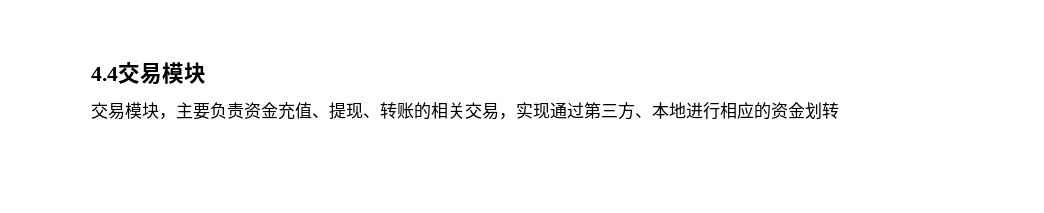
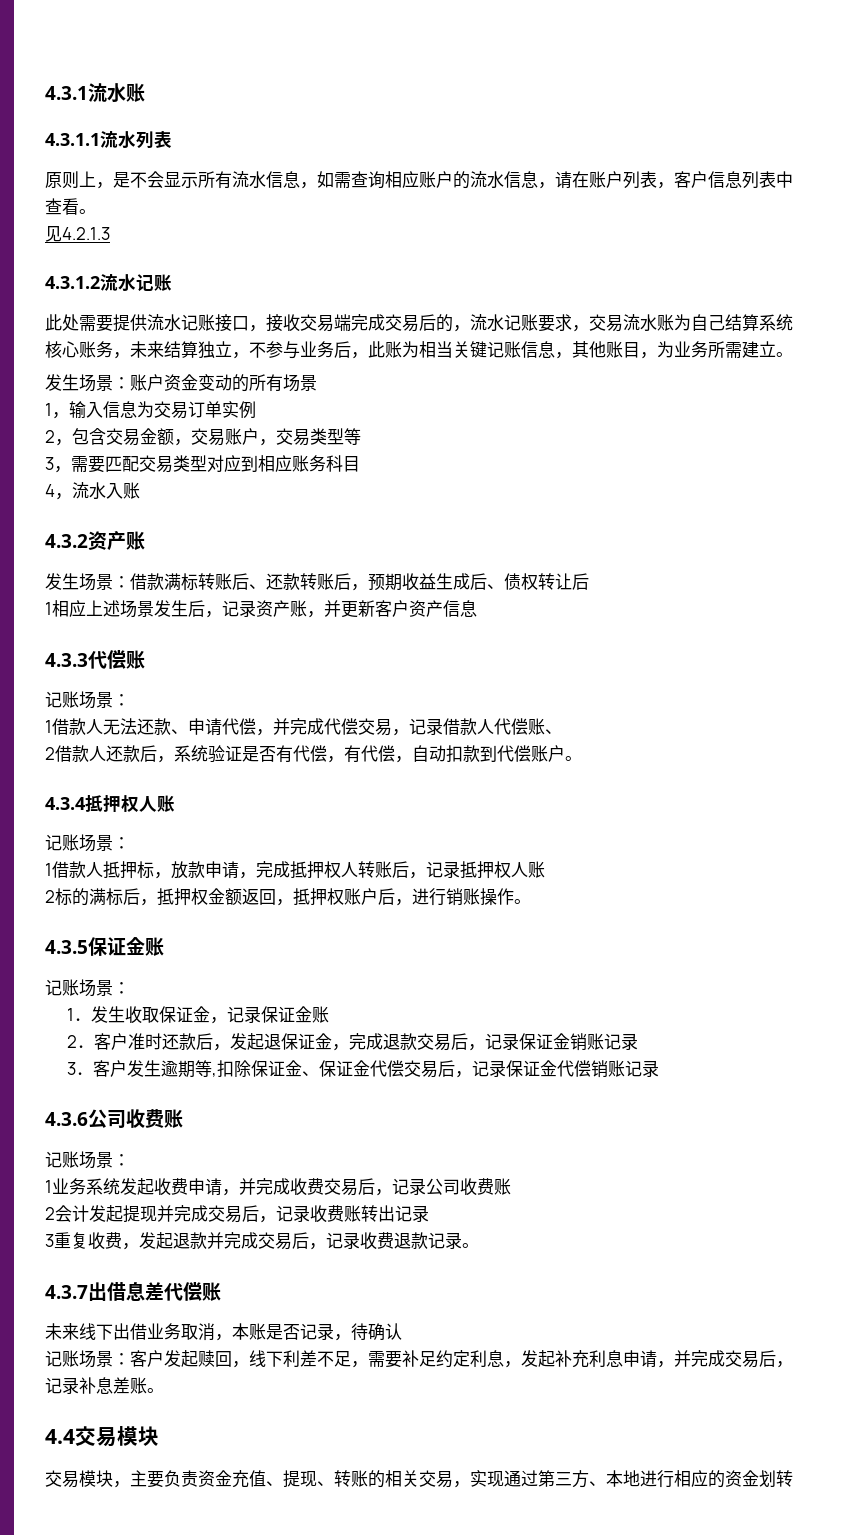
(91, 74) none -> [45,83,145,102] [45,131,172,149] [45,171,793,189] [45,198,96,215] [45,226,110,242] [45,274,172,292] [45,314,793,332] [45,341,793,359] [45,374,317,392] [45,401,256,419] [45,428,361,446] [45,455,360,473] [45,482,140,500] [45,531,145,551] [45,573,589,591] [45,600,477,618] [45,649,145,669] [45,691,130,709] [45,718,562,736] [45,745,582,763] [45,794,175,813] [45,834,130,852] [45,861,545,879] [45,888,531,906] [45,937,164,956] [45,979,130,997] [66,1006,329,1024] [66,1033,638,1051] [66,1060,659,1078] [45,1109,183,1129] [45,1151,130,1169] [45,1178,511,1196] [45,1205,429,1223] [45,1232,479,1250] [45,1281,221,1301] [45,1323,402,1341] [45,1350,793,1368] [45,1377,164,1394] 4.3.1流水账 // 4.3.1.1流水列表 // 原则上，是不会显示所有流水信息，如需查询相应账户的流水信息，请在账户列表，客户信息列表中查看。 // 见4.2.1.3 // 4.3.1.2流水记账 // 此处需要提供流水记账接口，接收交易端完成交易后的，流水记账要求，交易流水账为自己结算系统核心账务，未来结算独立，不参与业务后，此账为相当关键记账信息，其他账目，为业务所需建立。 // 发生场景：账户资金变动的所有场景 // 1，输入信息为交易订单实例 // 2，包含交易金额，交易账户，交易类型等 // 3，需要匹配交易类型对应到相应账务科目 // 4，流水入账 // 4.3.2资产账 // 发生场景：借款满标转账后、还款转账后，预期收益生成后、债权转让后 // 1相应上述场景发生后，记录资产账，并更新客户资产信息 // 4.3.3代偿账 // 记账场景： // 1借款人无法还款、申请代偿，并完成代偿交易，记录借款人代偿账、 // 2借款人还款后，系统验证是否有代偿，有代偿，自动扣款到代偿账户。 // 4.3.4抵押权人账 // 记账场景： // 1借款人抵押标，放款申请，完成抵押权人转账后，记录抵押权人账 // 2标的满标后，抵押权金额返回，抵押权账户后，进行销账操作。 // 4.3.5保证金账 // 记账场景： // 1．发生收取保证金，记录保证金账 // 2．客户准时还款后，发起退保证金，完成退款交易后，记录保证金销账记录 // 3．客户发生逾期等,扣除保证金、保证金代偿交易后，记录保证金代偿销账记录 // 4.3.6公司收费账 // 记账场景： // 1业务系统发起收费申请，并完成收费交易后，记录公司收费账 // 2会计发起提现并完成交易后，记录收费账转出记录 // 3重复收费，发起退款并完成交易后，记录收费退款记录。 // 4.3.7出借息差代偿账 // 未来线下出借业务取消，本账是否记录，待确认 // 记账场景：客户发起赎回，线下利差不足，需要补足约定利息，发起补充利息申请，并完成交易后，记录补息差账。 //

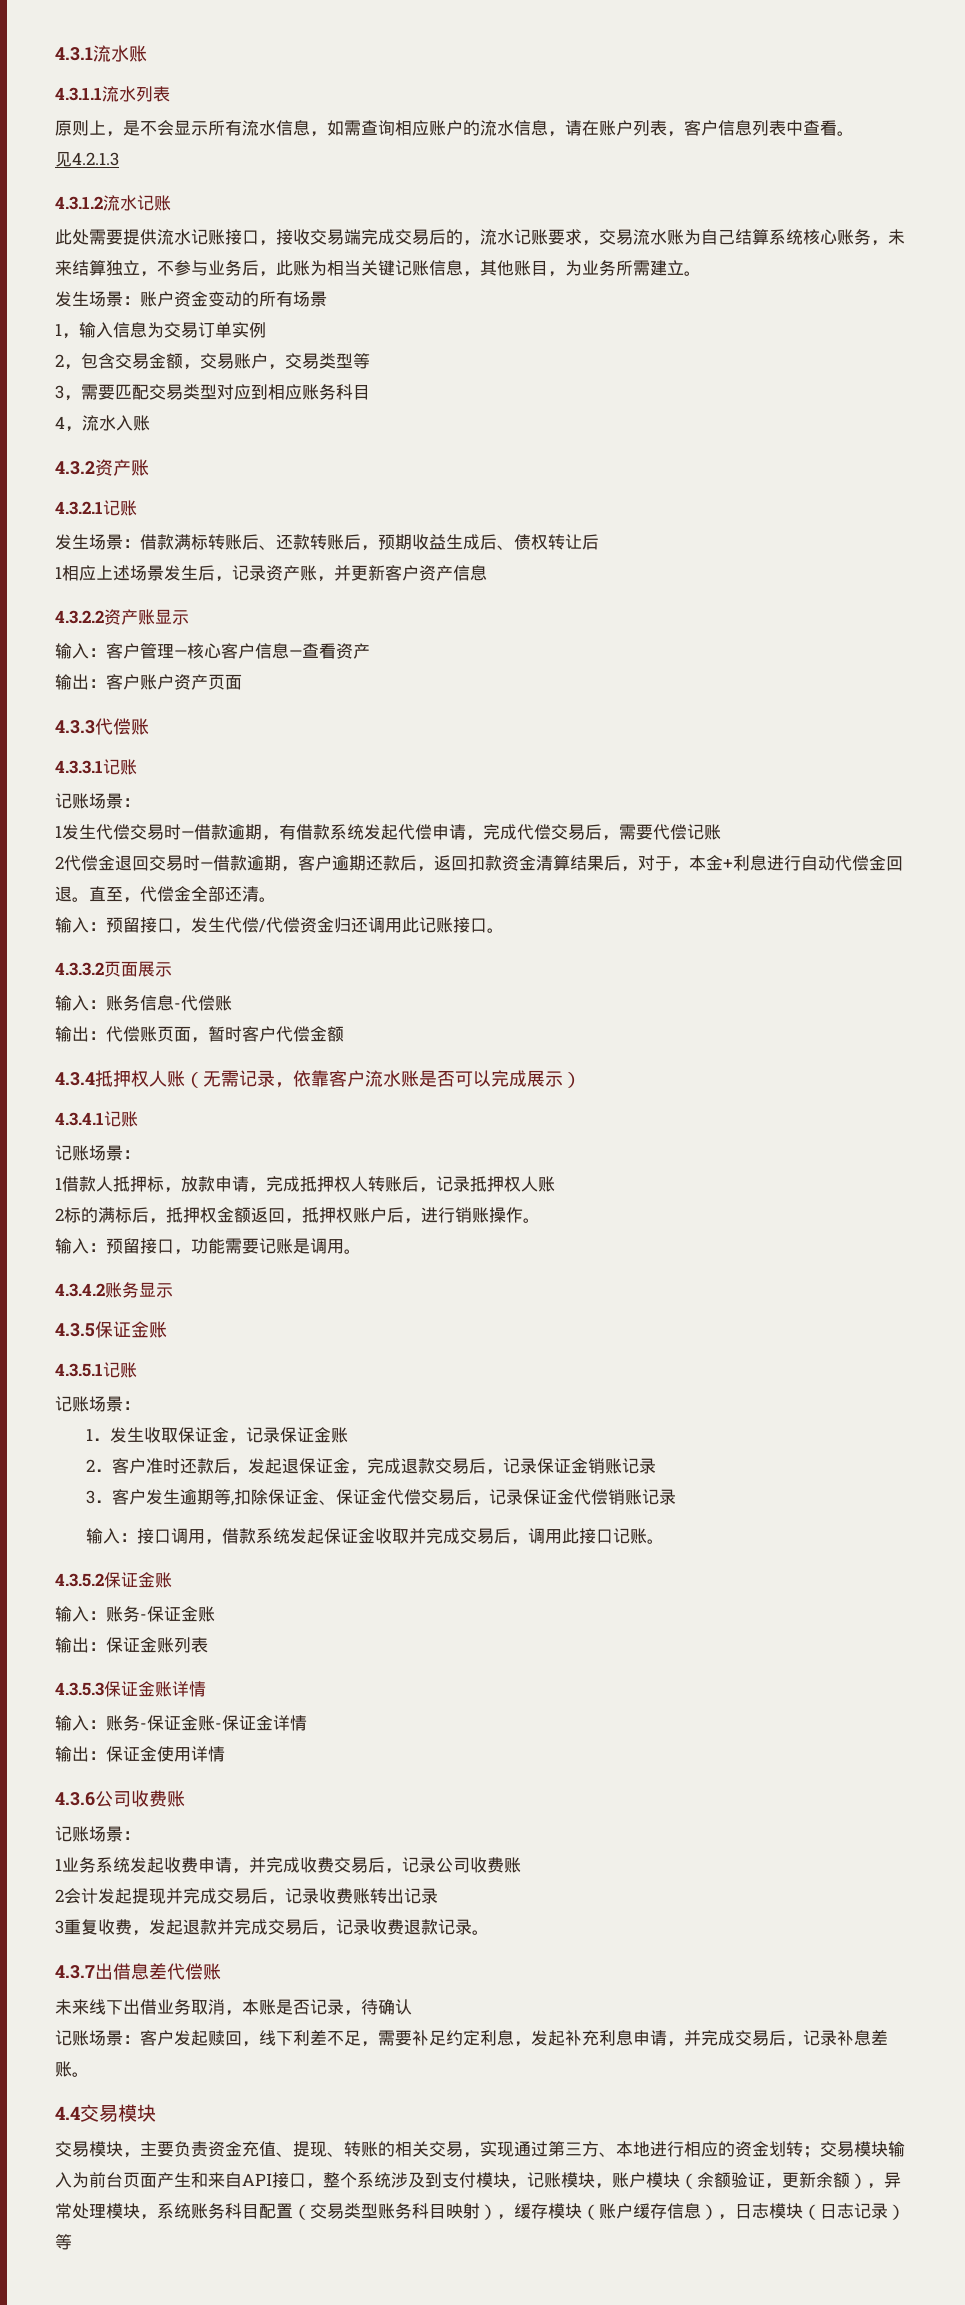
(145, 540) none -> [55,500,137,516] // 4.3.2.1记账
(477, 608) none -> [55,609,189,625] [55,643,370,659] [55,674,242,690] // 4.3.2.2资产账显示 // 输入：客户管理—核心客户信息—查看资产 // 输出：客户账户资产页面
[45,691,130,709] [45,718,562,736] [45,745,582,763] [45,794,157,812] // 记账场景： // 1借款人无法还款、申请代偿，并完成代偿交易，记录借款人代偿账、 // 2借款人还款后，系统验证是否有代偿，有代偿，自动扣款到代偿账户。 // 4.3.4抵押权人 -> [55,759,137,775] [55,793,140,809] [55,824,721,841] [55,855,903,872] [55,886,276,903] [55,917,504,934] [55,961,172,977] [55,995,232,1011] [55,1026,344,1043] [55,1070,581,1088] [55,1111,121,1127] // 4.3.3.1记账 // 记账场景： // 1发生代偿交易时—借款逾期，有借款系统发起代偿申请，完成代偿交易后，需要代偿记账 // 2代偿金退回交易时—借款逾期，客户逾期还款后，返回扣款资金清算结果后，对于，本金+利息进行自动代偿金回退。直至，代偿金全部还清。 // 输入：预留接口，发生代偿/代偿资金归还调用此记账接口。 // 4.3.3.2页面展示 // 输入：账务信息-代偿账 // 输出：代偿账页面，暂时客户代偿金额 // 4.3.4抵押权人账（无需记录，依靠客户流水账是否可以完成展示） // 4.3.4.1记
(531, 901) none -> [55,1238,361,1255] [55,1282,173,1298] // 输入：预留接口，功能需要记账是调用。 // 4.3.4.2账务显示
(164, 946) none -> [55,1362,137,1378] // 4.3.5.1记账
(659, 1068) none -> [85,1528,664,1545] [55,1572,172,1588] [55,1606,215,1622] [55,1637,208,1653] [55,1681,206,1697] [55,1715,307,1731] [55,1746,225,1762] // 输入：接口调用，借款系统发起保证金收取并完成交易后，调用此接口记账。 // 4.3.5.2保证金账 // 输入：账务-保证金账 // 输出：保证金账列表 // 4.3.5.3保证金账详情 // 输入：账务-保证金账-保证金详情 // 输出：保证金使用详情
(793, 1478) none -> [803,2141,905,2158] [55,2172,901,2189] [55,2203,905,2220] [55,2234,72,2250] ；交易模块输入为前台页面产生和来自API接口，整个系统涉及到支付模块，记账模块，账户模块（余额验证，更新余额），异常处理模块，系统账务科目配置（交易类型账务科目映射），缓存模块（账户缓存信息），日志模块（日志记录）等

